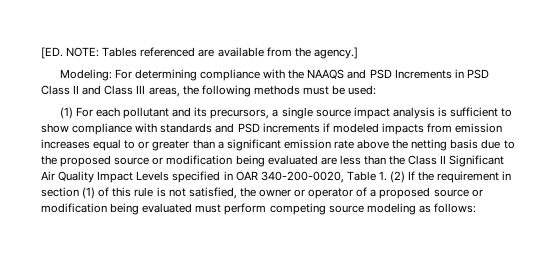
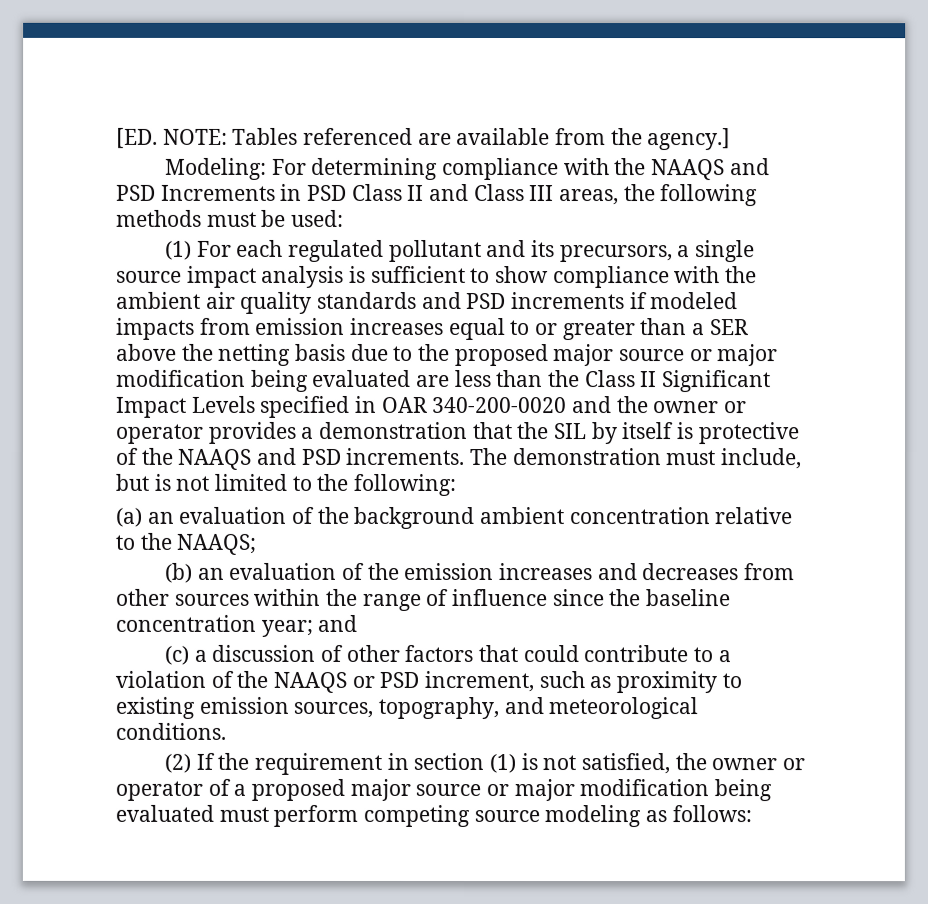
(120, 112) none -> [287,239,384,262] regulated
(158, 128) none -> [725,266,758,284] [116,291,313,314] the ambient air quality
[226,139,354,151] significant emission rate -> [709,319,749,336] SER
[114,157,164,165] source or -> [553,344,779,367] major source or major
[41,171,95,183] Air Quality -> (772, 381) none
[260,171,387,183] 340-200-0020, Table 1. -> [432,396,748,414] [116,421,800,445] [115,447,803,470] [115,473,457,496] [115,506,793,530] [115,532,257,555] [163,562,794,583] [115,588,731,611] [115,614,358,637] [163,644,731,665] [115,670,742,694] [115,696,699,720] [115,722,226,740] 340-200-0020 and the owner or operator provides a demonstration that the SIL by itself is protective of the NAAQS and PSD increments. The demonstration must include, but is not limited to the following: // (a) an evaluation of the background ambient concentration relative to the NAAQS; // (b) an evaluation of the emission increases and decreases from other sources within the range of influence since the baseline concentration year; and // (c) a discussion of other factors that could contribute to a violation of the NAAQS or PSD increment, such as proximity to existing emission sources, topography, and meteorological conditions. //
[98,187,154,197] of this rule -> (516, 764) none
[433,189,483,197] source or -> [349,778,575,802] major source or major

